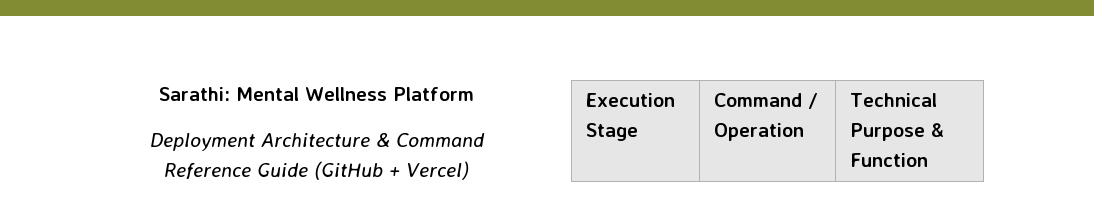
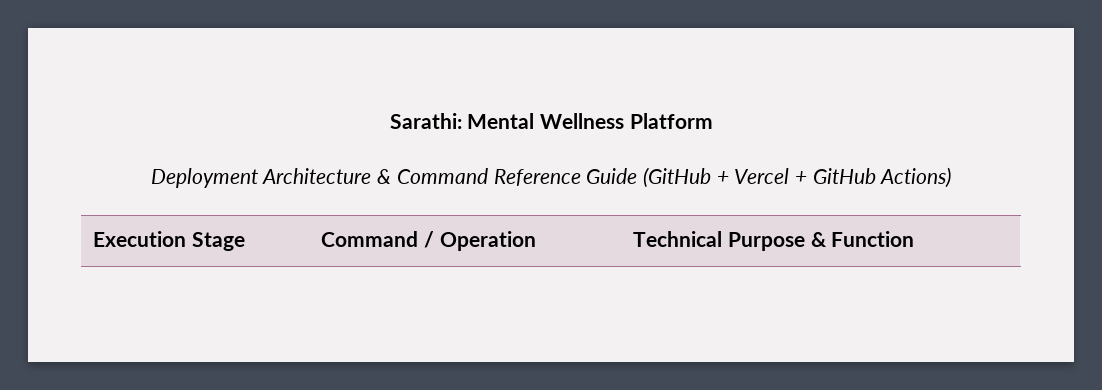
[406,161,470,180] Vercel) -> [734,167,952,188] Vercel + GitHub Actions)

